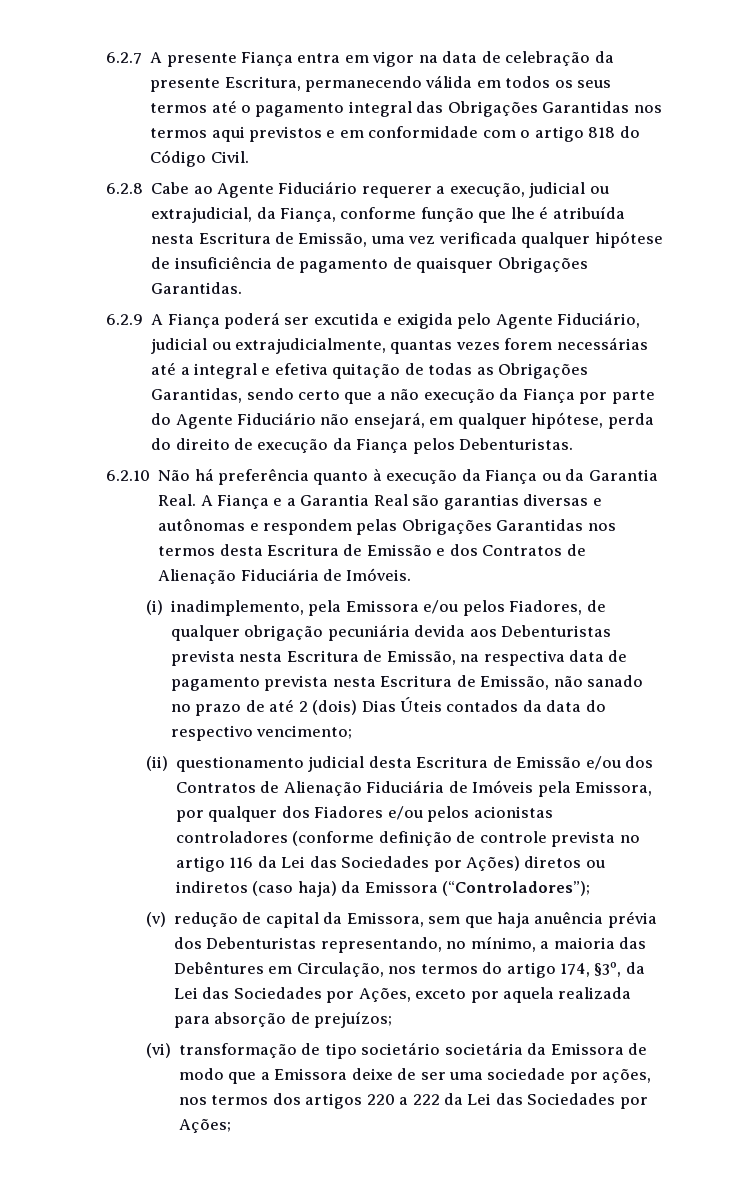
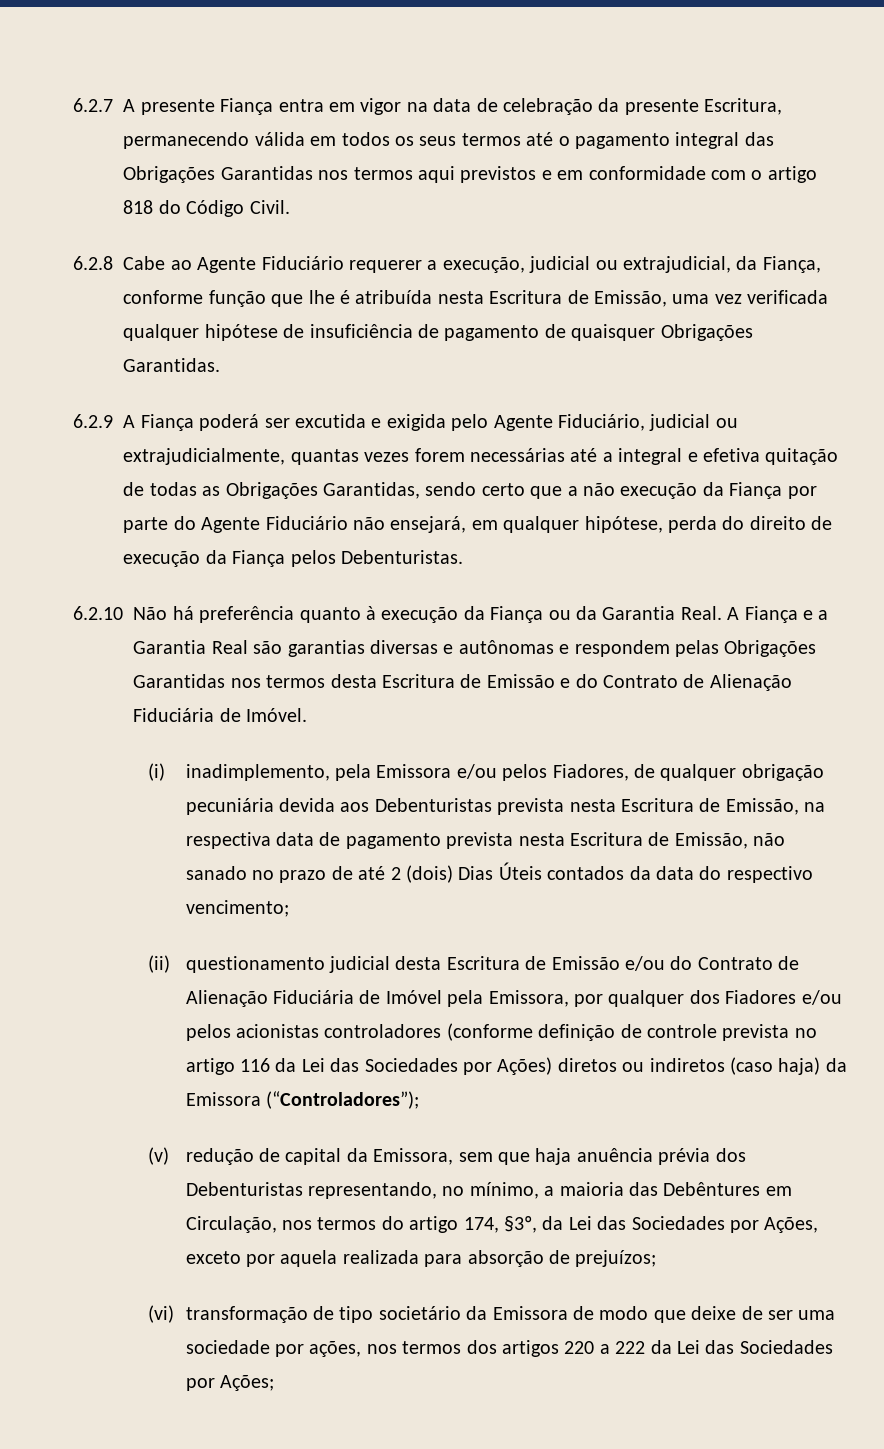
[449,544,586,556] [158,568,412,584] dos Contratos de Alienação Fiduciária de Imóveis. -> [575,674,792,691] [133,708,308,722] do Contrato de Alienação Fiduciária de Imóvel.
[624,756,653,768] [175,780,534,796] dos Contratos de Alienação Fiduciária de Imóveis -> [670,956,800,970] [185,990,442,1007] do Contrato de Alienação Fiduciária de Imóvel
[444,1042,523,1055] societária -> (461, 1313) none
[260,1068,348,1080] a Emissora -> (686, 1316) none

